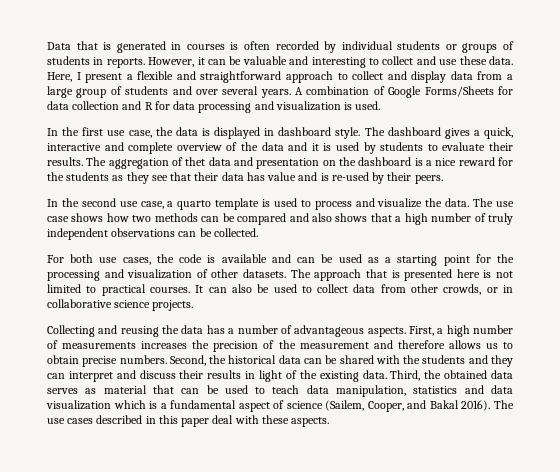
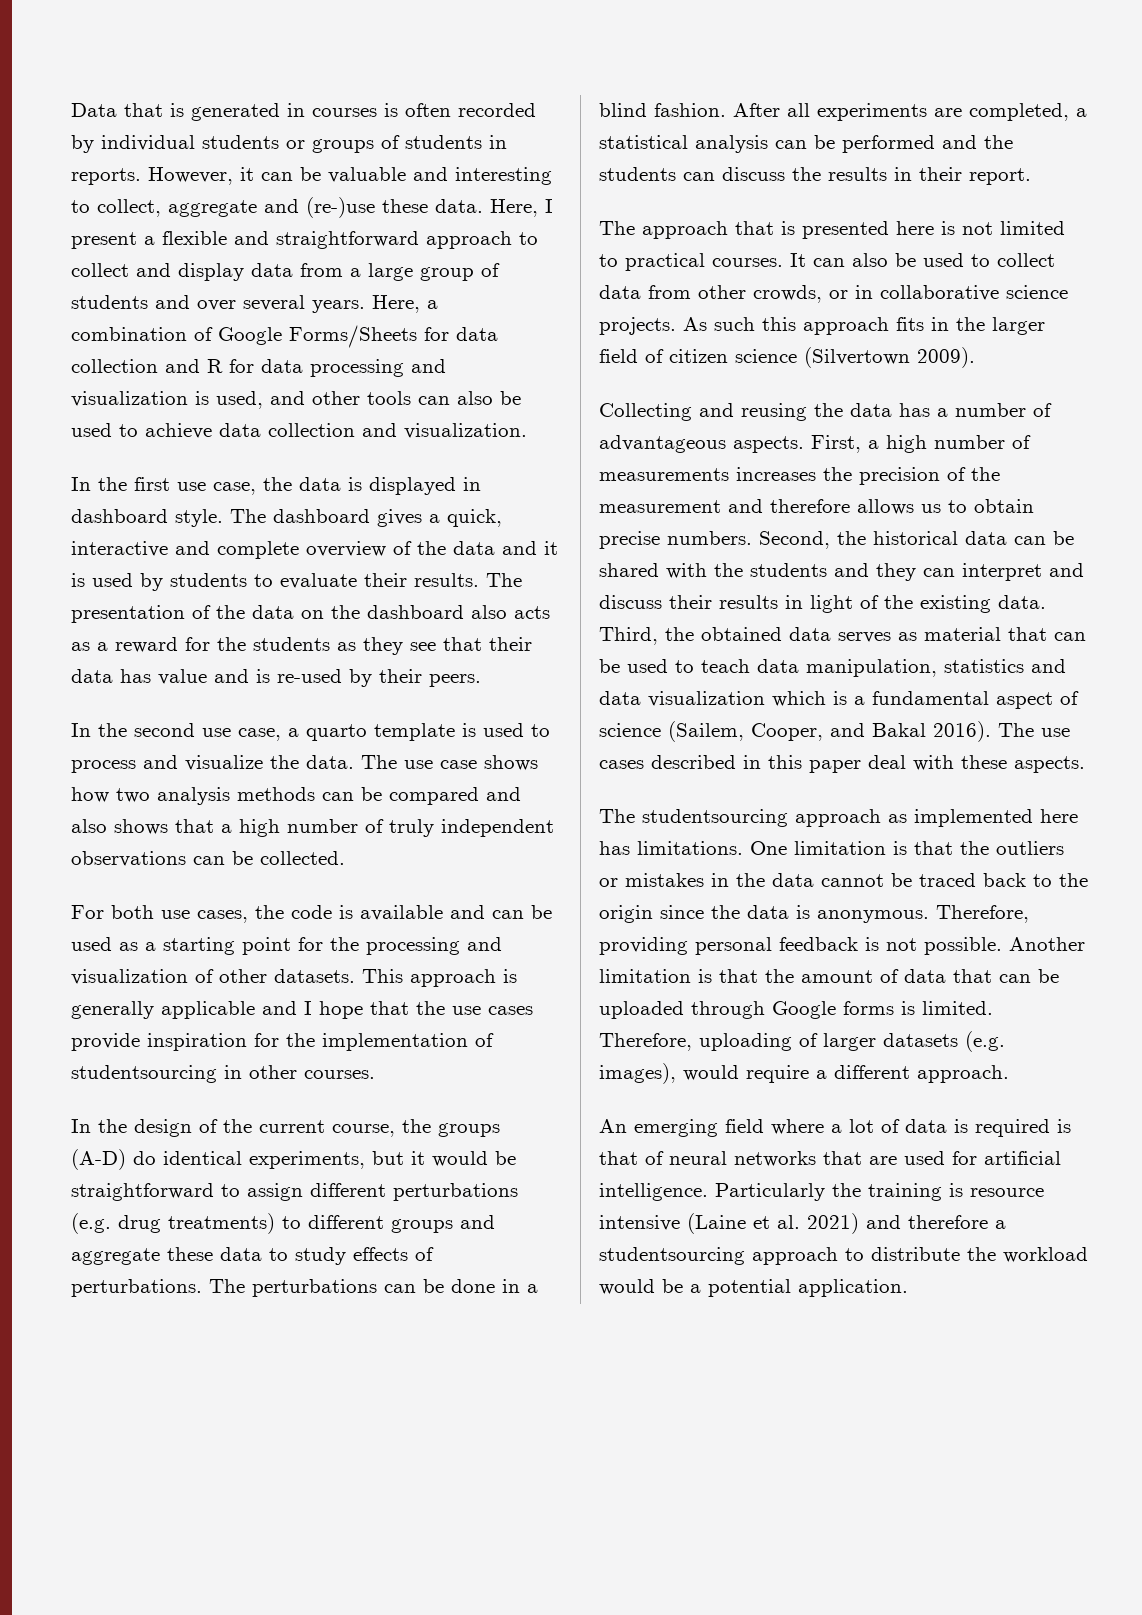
[382,56,458,65] collect and use -> [97,197,375,218] collect, aggregate and (re-)use
[295,87,304,95] A -> [372,295,438,313] Here, a
[355,101,381,110] used. -> [216,391,521,409] [71,423,527,439] used, and other tools can also be used to achieve data collection and visualization.
[108,157,457,169] aggregation of thet data and presentation on the dashboard is a nice -> [71,605,550,623] [71,642,108,651] presentation of the data on the dashboard also acts as a
(152, 218) none -> [157,787,230,805] analysis
(287, 273) none -> [362,969,517,987] [71,1001,533,1019] [71,1033,494,1051] [71,1065,375,1083] [71,1119,500,1137] [71,1149,516,1170] [71,1183,518,1201] [71,1213,495,1234] [71,1247,434,1265] [71,1279,538,1297] [599,103,1087,121] [599,135,1013,153] [599,167,1031,185] This approach is generally applicable and I hope that the use cases provide inspiration for the implementation of studentsourcing in other courses. // In the design of the current course, the groups (A-D) do identical experiments, but it would be straightforward to assign different perturbations (e.g. drug treatments) to different groups and aggregate these data to study effects of perturbations. The perturbations can be done in a blind fashion. After all experiments are completed, a statistical analysis can be performed and the students can discuss the results in their report. //
(194, 305) none -> [683,317,1045,335] [599,347,975,368] As such this approach fits in the larger field of citizen science (Silvertown 2009).
(330, 422) none -> [599,809,1078,827] [599,841,1064,855] [599,873,1088,887] [599,905,1029,923] [599,937,1085,955] [599,969,1059,983] [599,1001,993,1019] [599,1031,1005,1052] [599,1063,1009,1084] [599,1119,1071,1137] [599,1151,1061,1167] [599,1183,1044,1201] [599,1213,1006,1234] [599,1247,1088,1265] [599,1279,908,1297] // The studentsourcing approach as implemented here has limitations. One limitation is that the outliers or mistakes in the data cannot be traced back to the origin since the data is anonymous. Therefore, providing personal feedback is not possible. Another limitation is that the amount of data that can be uploaded through Google forms is limited. Therefore, uploading of larger datasets (e.g. images), would require a different approach. // An emerging field where a lot of data is required is that of neural networks that are used for artificial intelligence. Particularly the training is resource intensive (Laine et al. 2021) and therefore a studentsourcing approach to distribute the workload would be a potential application.

